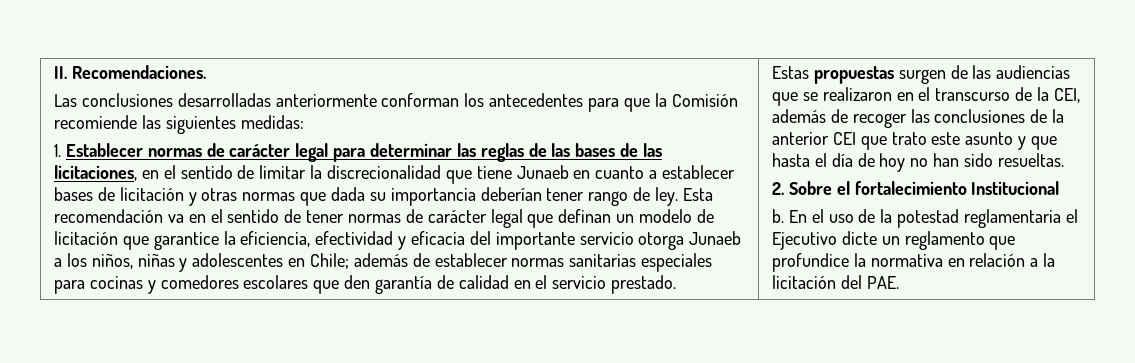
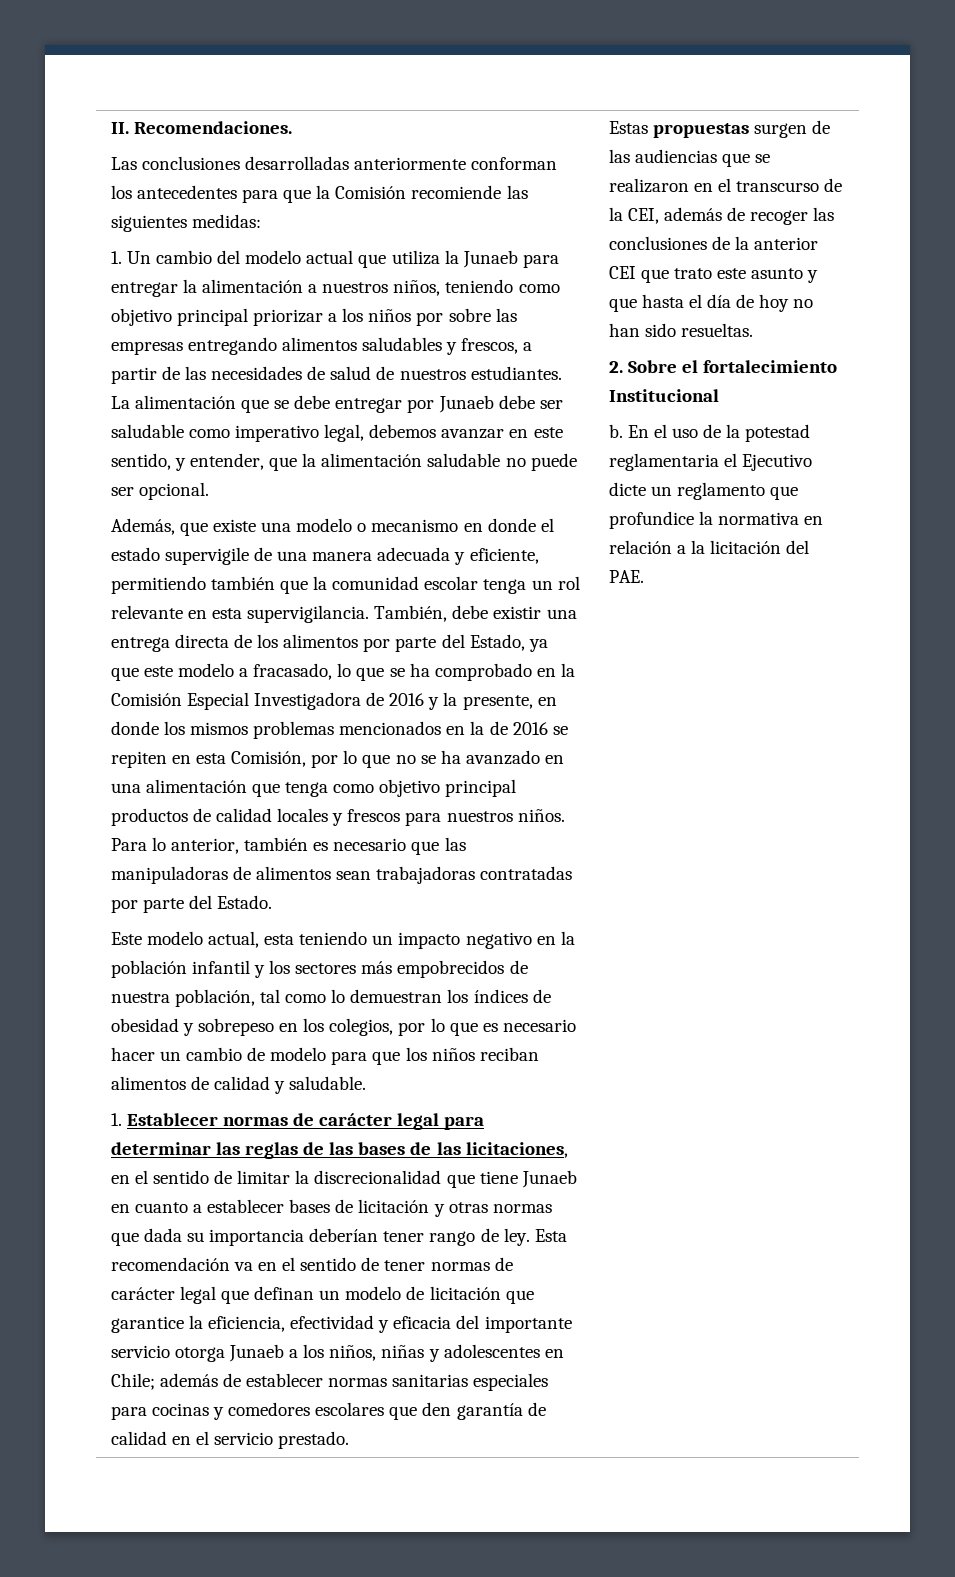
(304, 122) none -> [110,250,559,268] [110,279,560,297] [110,308,517,326] [110,337,533,355] [110,366,562,384] [110,395,563,413] [110,424,563,442] [110,453,577,471] [110,482,209,500] [110,518,554,536] [110,547,539,565] [110,576,580,594] [110,605,577,623] [110,634,548,652] [110,663,576,681] [110,692,557,710] [110,721,568,739] [110,750,565,768] [110,779,517,797] [110,808,565,826] [110,837,466,855] [110,866,573,884] [110,895,273,913] [110,931,575,949] [110,960,528,978] [110,989,551,1007] [110,1018,576,1036] [110,1047,539,1065] [110,1076,367,1094] // 1. Un cambio del modelo actual que utiliza la Junaeb para entregar la alimentación a nuestros niños, teniendo como objetivo principal priorizar a los niños por sobre las empresas entregando alimentos saludables y frescos, a partir de las necesidades de salud de nuestros estudiantes. La alimentación que se debe entregar por Junaeb debe ser saludable como imperativo legal, debemos avanzar en este sentido, y entender, que la alimentación saludable no puede ser opcional. // Además, que existe una modelo o mecanismo en donde el estado supervigile de una manera adecuada y eficiente, permitiendo también que la comunidad escolar tenga un rol relevante en esta supervigilancia. También, debe existir una entrega directa de los alimentos por parte del Estado, ya que este modelo a fracasado, lo que se ha comprobado en la Comisión Especial Investigadora de 2016 y la presente, en donde los mismos problemas mencionados en la de 2016 se repiten en esta Comisión, por lo que no se ha avanzado en una alimentación que tenga como objetivo principal productos de calidad locales y frescos para nuestros niños. Para lo anterior, también es necesario que las manipuladoras de alimentos sean trabajadoras contratadas por parte del Estado. // Este modelo actual, esta teniendo un impacto negativo en la población infantil y los sectores más empobrecidos de nuestra población, tal como lo demuestran los índices de obesidad y sobrepeso en los colegios, por lo que es necesario hacer un cambio de modelo para que los niños reciban alimentos de calidad y saludable.

